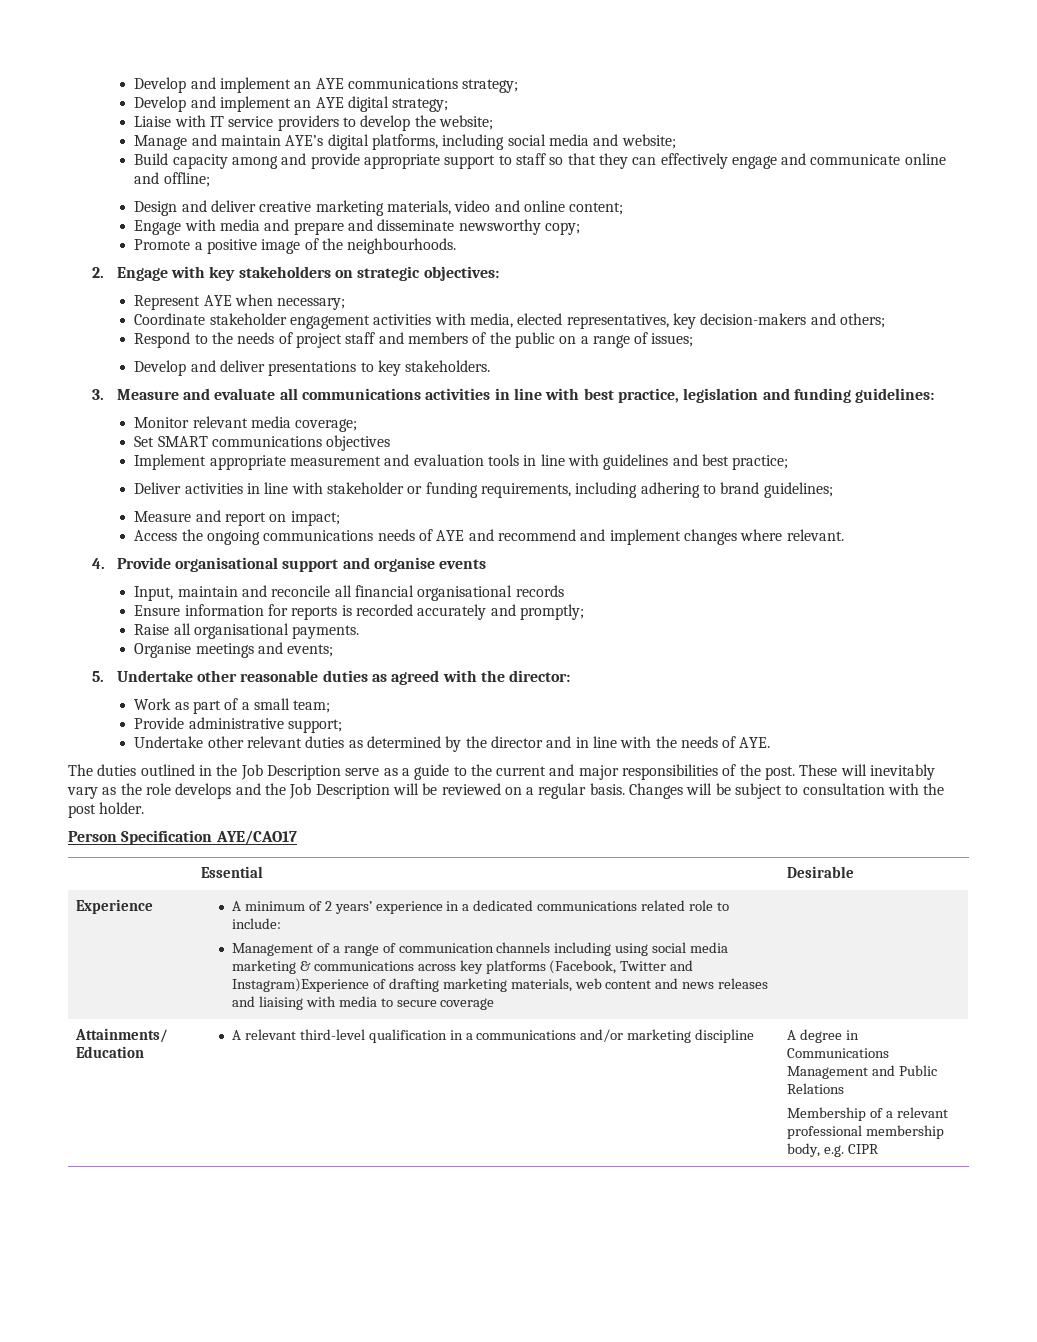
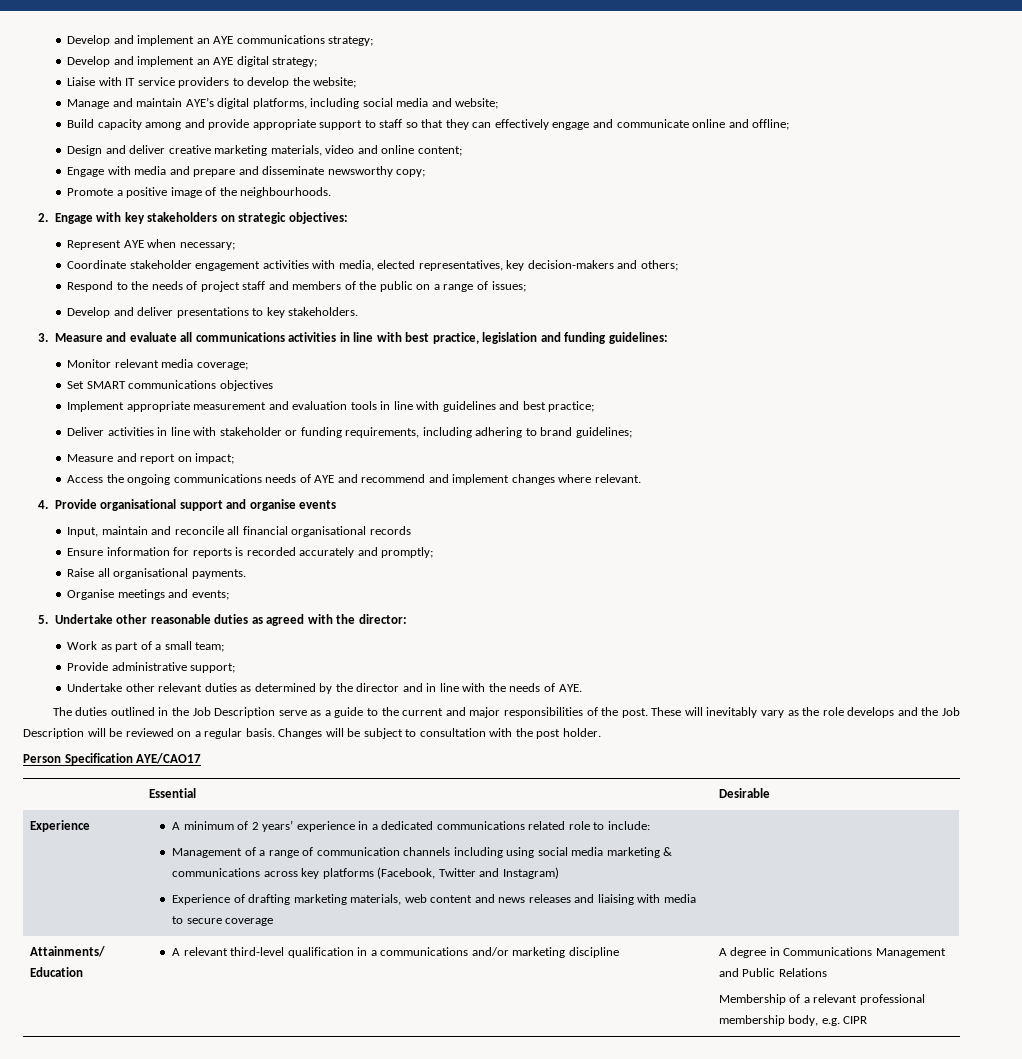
[231,978,369,992] Instagram)Experience -> [502,867,559,879] [172,894,231,905] Instagram) // Experience

